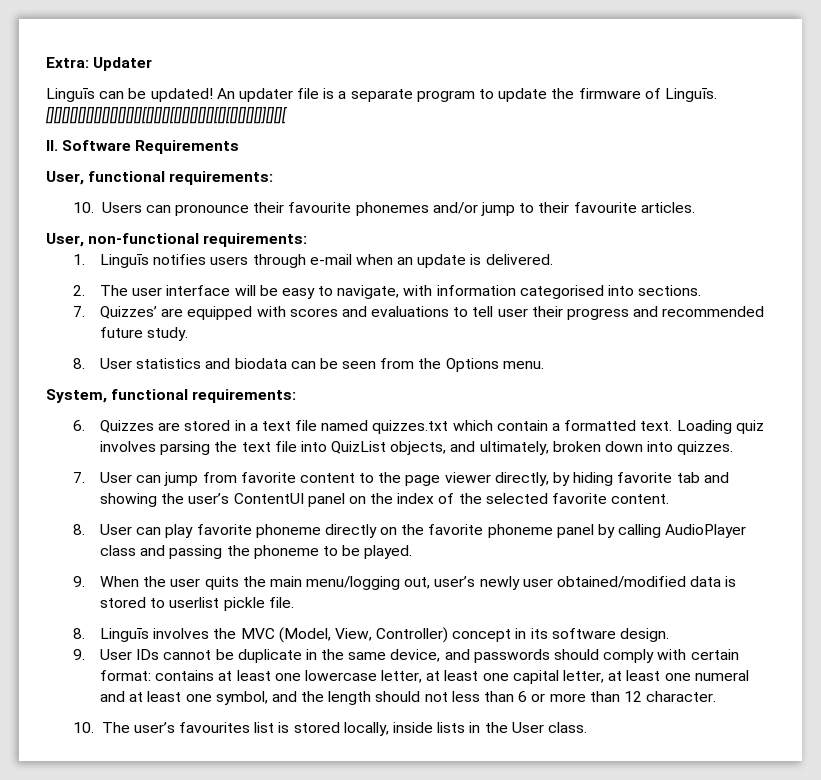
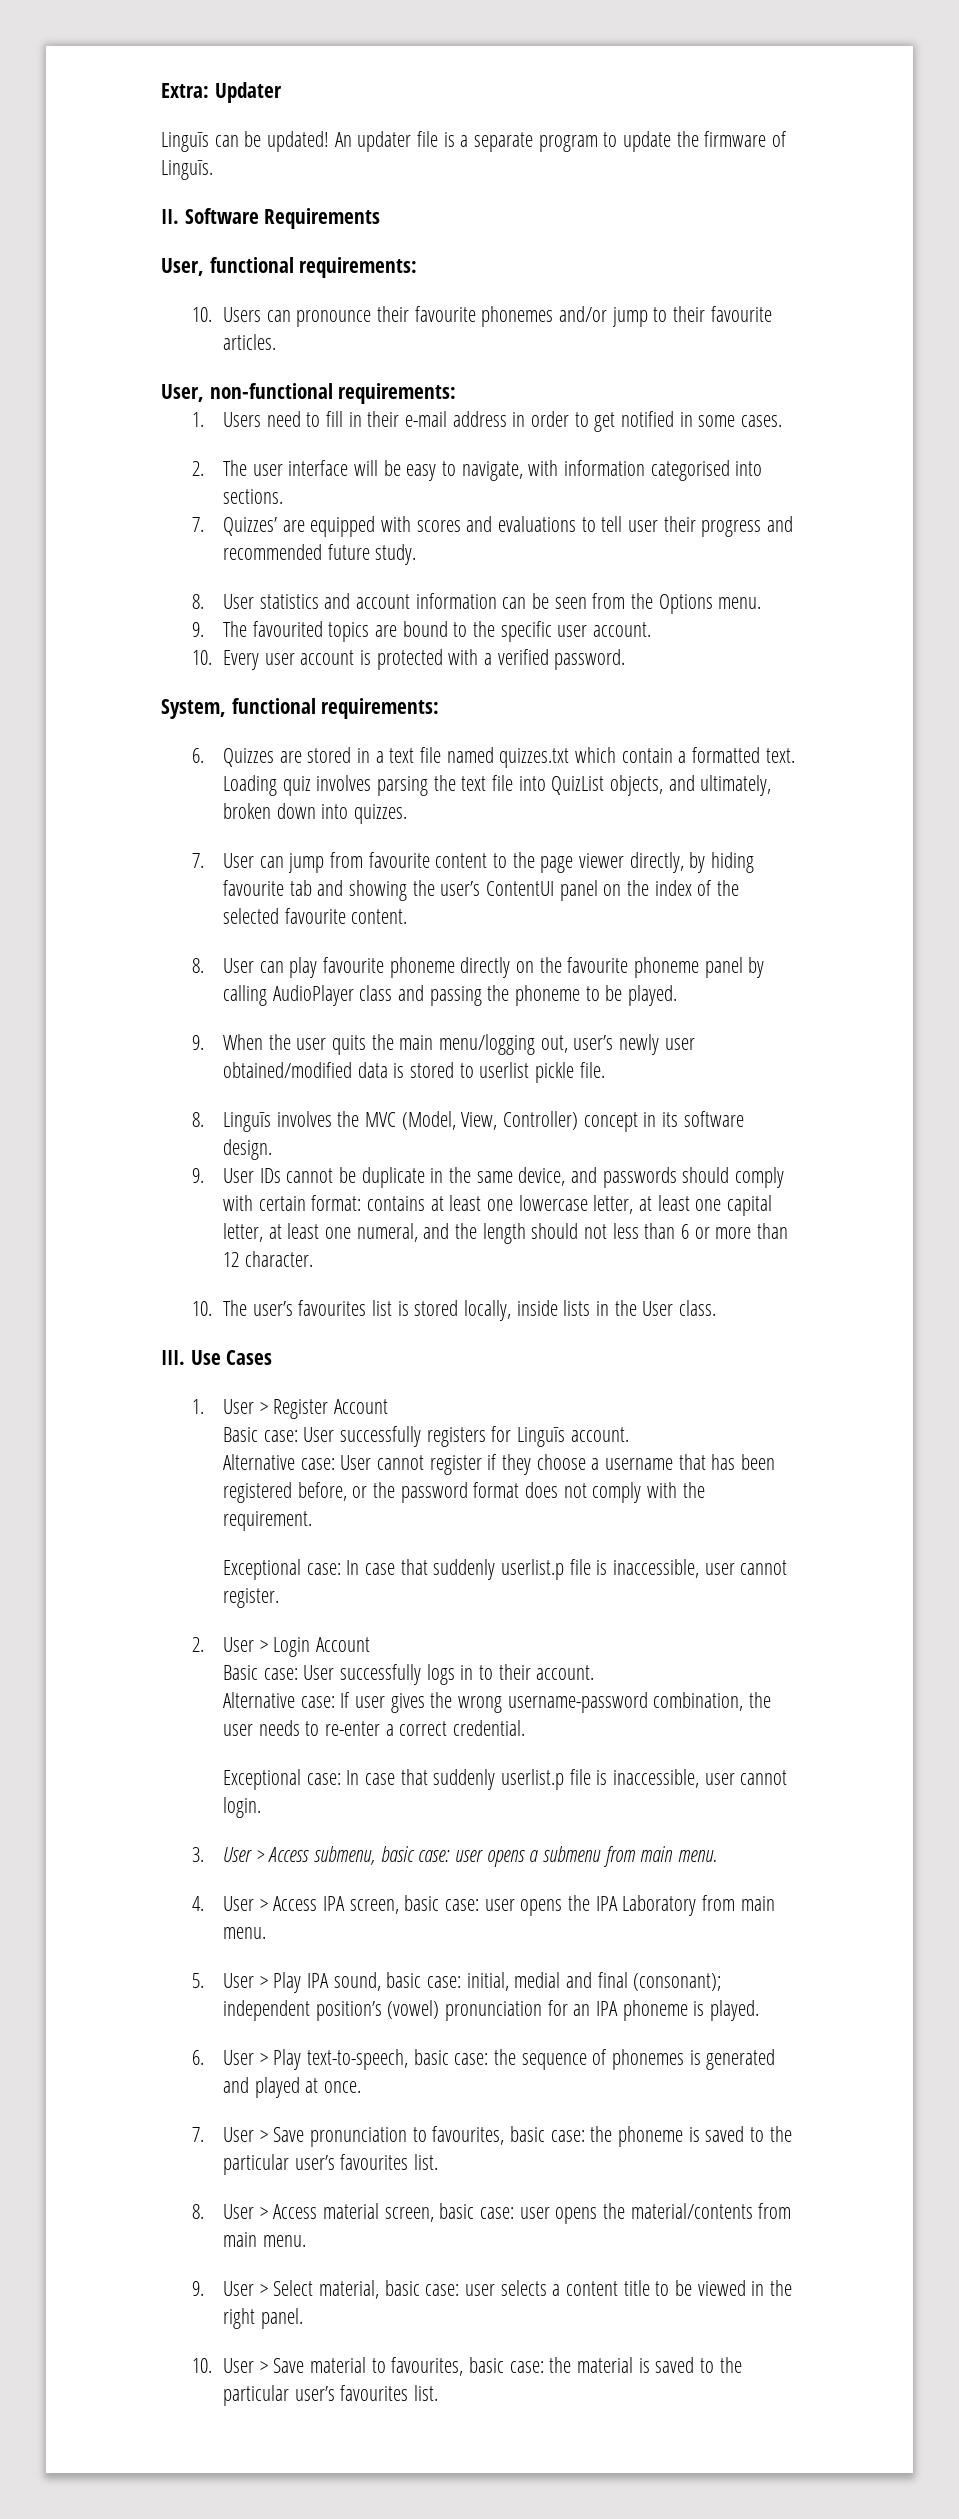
[46,106,288,124] [][][][][][][][][][][][][[][][][[][][][][][[][[][][][]][][][ -> (213, 170) none
[99,254,553,268] Linguīs notifies users through e-mail when an update is delivered. -> [222,411,782,432] Users need to fill in their e-mail address in order to get notified in some cases.
[234,358,287,369] biodata -> [355,593,497,609] account information
(544, 365) none -> [191,621,651,642] [191,649,626,670] // 9. The favourited topics are bound to the specific user account. // 10. Every user account is protected with a verified password.
[240,472,296,483] favorite -> [368,852,430,868] favourite
[617,472,673,483] favorite -> [222,880,284,896] favourite
[552,493,608,504] favorite -> [284,908,346,924] favourite
[196,524,252,535] favorite -> [322,957,384,973] favourite
[428,524,484,535] favorite -> [567,957,629,973] favourite
[694,670,749,681] [99,691,268,705] numeral and at least one symbol, -> [356,1223,418,1242] numeral,
(587, 727) none -> [161,1350,273,1365] [191,1399,388,1419] [222,1426,629,1447] [222,1454,775,1475] [222,1482,705,1503] [222,1511,312,1531] [222,1559,788,1580] [222,1588,279,1608] [191,1637,370,1657] [222,1664,595,1685] [222,1692,771,1713] [222,1720,525,1736] [222,1769,788,1790] [222,1797,261,1818] [191,1846,717,1867] [191,1895,775,1916] [222,1927,266,1939] [191,1972,722,1993] [222,2000,759,2021] [191,2049,776,2070] [222,2077,361,2098] [191,2126,792,2147] [222,2154,438,2175] [191,2203,792,2224] [222,2232,306,2247] [191,2280,792,2299] [222,2308,303,2329] [191,2357,742,2376] [222,2385,438,2406] // III. Use Cases // 1. User > Register Account // Basic case: User successfully registers for Linguīs account. // Alternative case: User cannot register if they choose a username that has been registered before, or the password format does not comply with the requirement. // Exceptional case: In case that suddenly userlist.p file is inaccessible, user cannot register. // 2. User > Login Account // Basic case: User successfully logs in to their account. // Alternative case: If user gives the wrong username-password combination, the user needs to re-enter a correct credential. // Exceptional case: In case that suddenly userlist.p file is inaccessible, user cannot login. // 3. User > Access submenu, basic case: user opens a submenu from main menu. // 4. User > Access IPA screen, basic case: user opens the IPA Laboratory from main menu. // 5. User > Play IPA sound, basic case: initial, medial and final (consonant); independent position’s (vowel) pronunciation for an IPA phoneme is played. // 6. User > Play text-to-speech, basic case: the sequence of phonemes is generated and played at once. // 7. User > Save pronunciation to favourites, basic case: the phoneme is saved to the particular user’s favourites list. // 8. User > Access material screen, basic case: user opens the material/contents from main menu. // 9. User > Select material, basic case: user selects a content title to be viewed in the right panel. // 10. User > Save material to favourites, basic case: the material is saved to the particular user’s favourites list.

